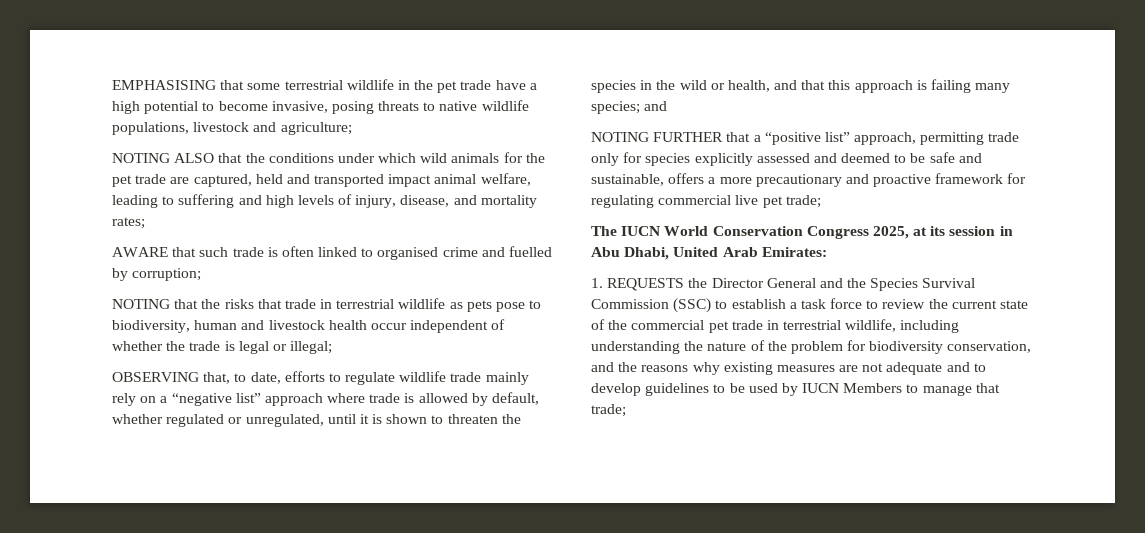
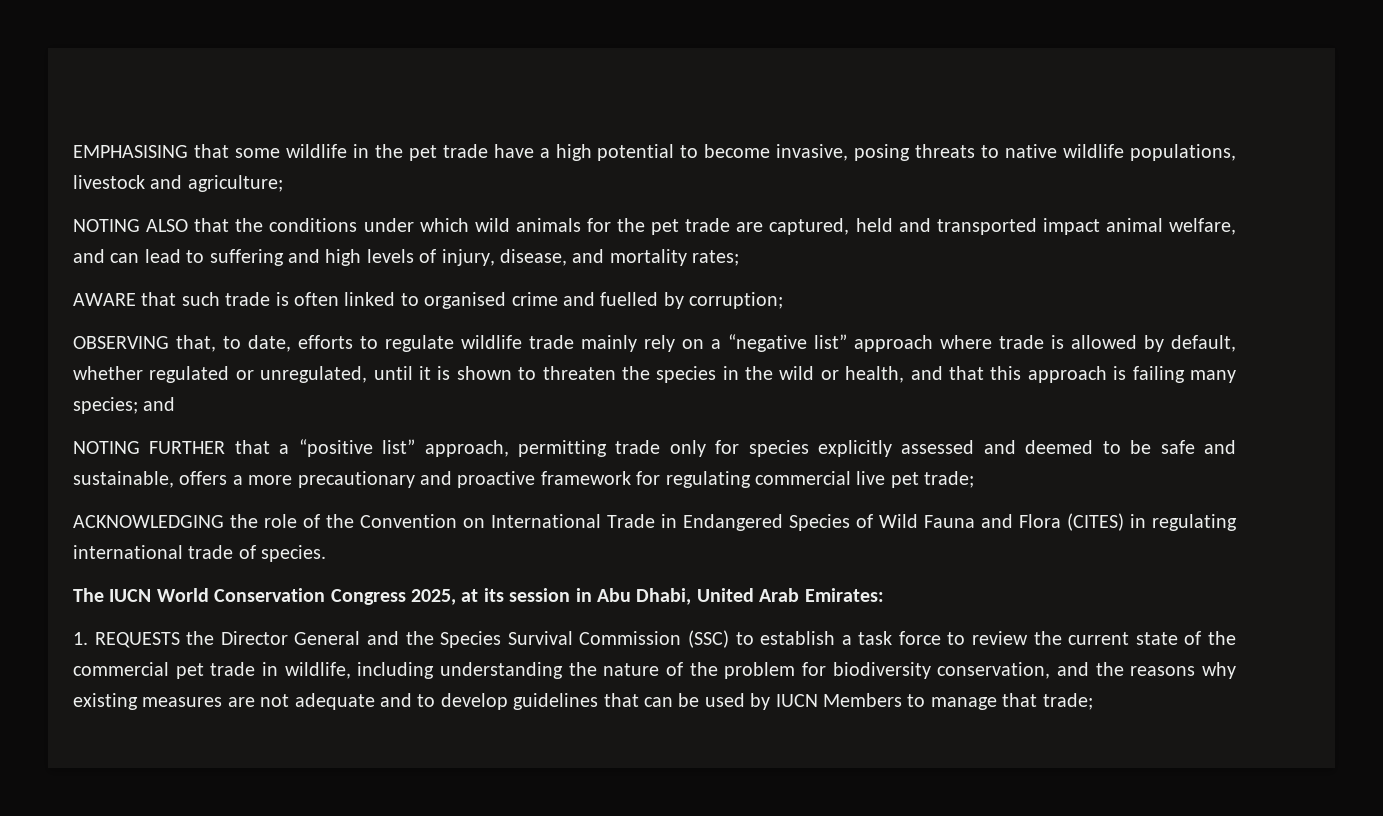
[284,80,343,90] terrestrial -> (280, 153) none
[112,195,158,208] leading -> [73,249,181,263] and can lead
[112,298,542,312] [112,319,506,333] [112,341,333,354] // NOTING that the risks that trade in terrestrial wildlife as pets pose to biodiversity, human and livestock health occur independent of whether the trade is legal or illegal; -> (784, 300) none
(821, 201) none -> [73,513,1237,531] [73,545,327,562] // ACKNOWLEDGING the role of the Convention on International Trade in Endangered Species of Wild Fauna and Flora (CITES) in regulating international trade of species.
[783,320,842,330] terrestrial -> (278, 669) none
[713,384,726,393] to -> [603,693,673,707] that can

